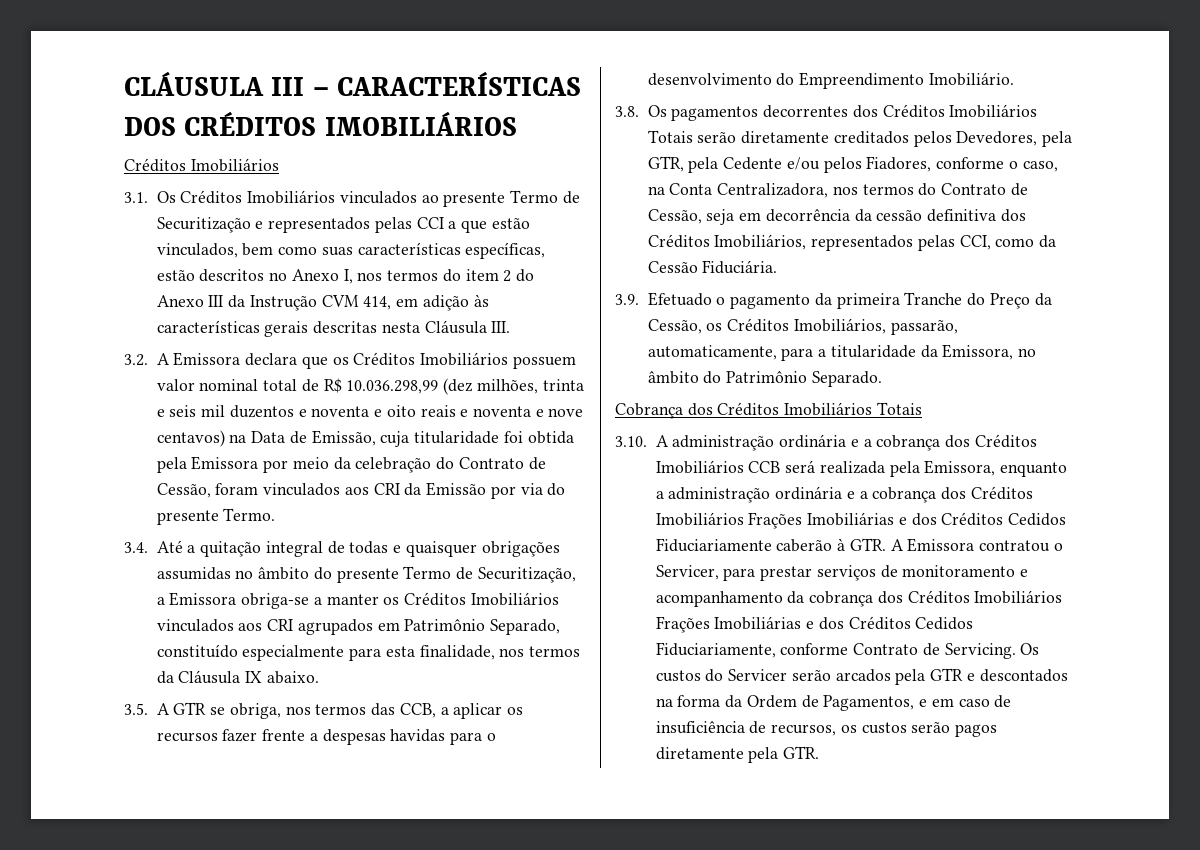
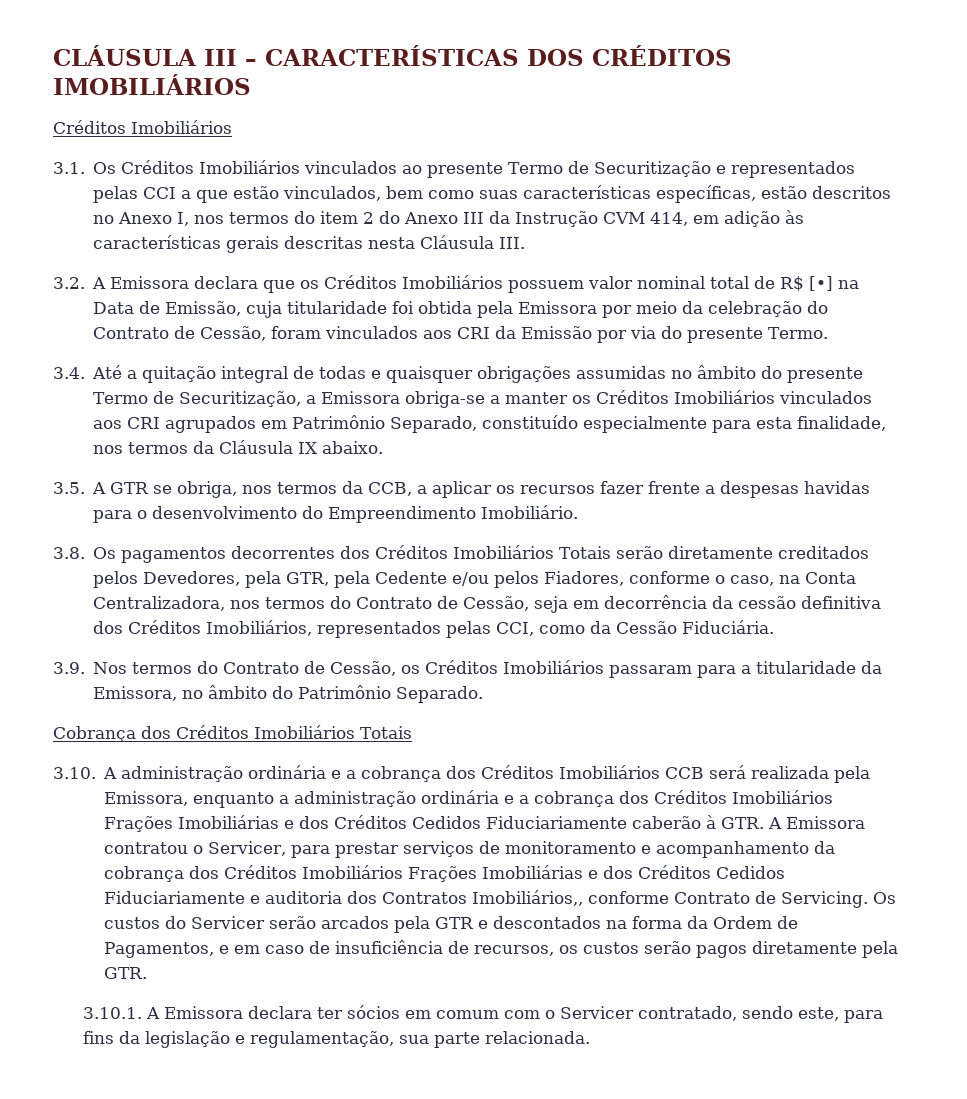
[346,378,584,395] [156,405,584,418] [156,430,225,447] 10.036.298,99 (dez milhões, trinta e seis mil duzentos e noventa e oito reais e noventa e nove centavos) -> [809,276,834,291] [•]
[371,703,396,716] das -> [342,481,364,494] da
[647,292,1052,309] [647,318,958,335] [647,345,777,360] Efetuado o pagamento da primeira Tranche do Preço da Cessão, os Créditos Imobiliários, passarão, automaticamente, -> [93,660,693,678] Nos termos do Contrato de Cessão, os Créditos Imobiliários passaram
[655,642,776,658] Fiduciariamente, -> [104,890,584,906] Fiduciariamente e auditoria dos Contratos Imobiliários,,
(820, 752) none -> [82,1005,883,1023] [82,1031,590,1048] // 3.10.1. A Emissora declara ter sócios em comum com o Servicer contratado, sendo este, para fins da legislação e regulamentação, sua parte relacionada.

